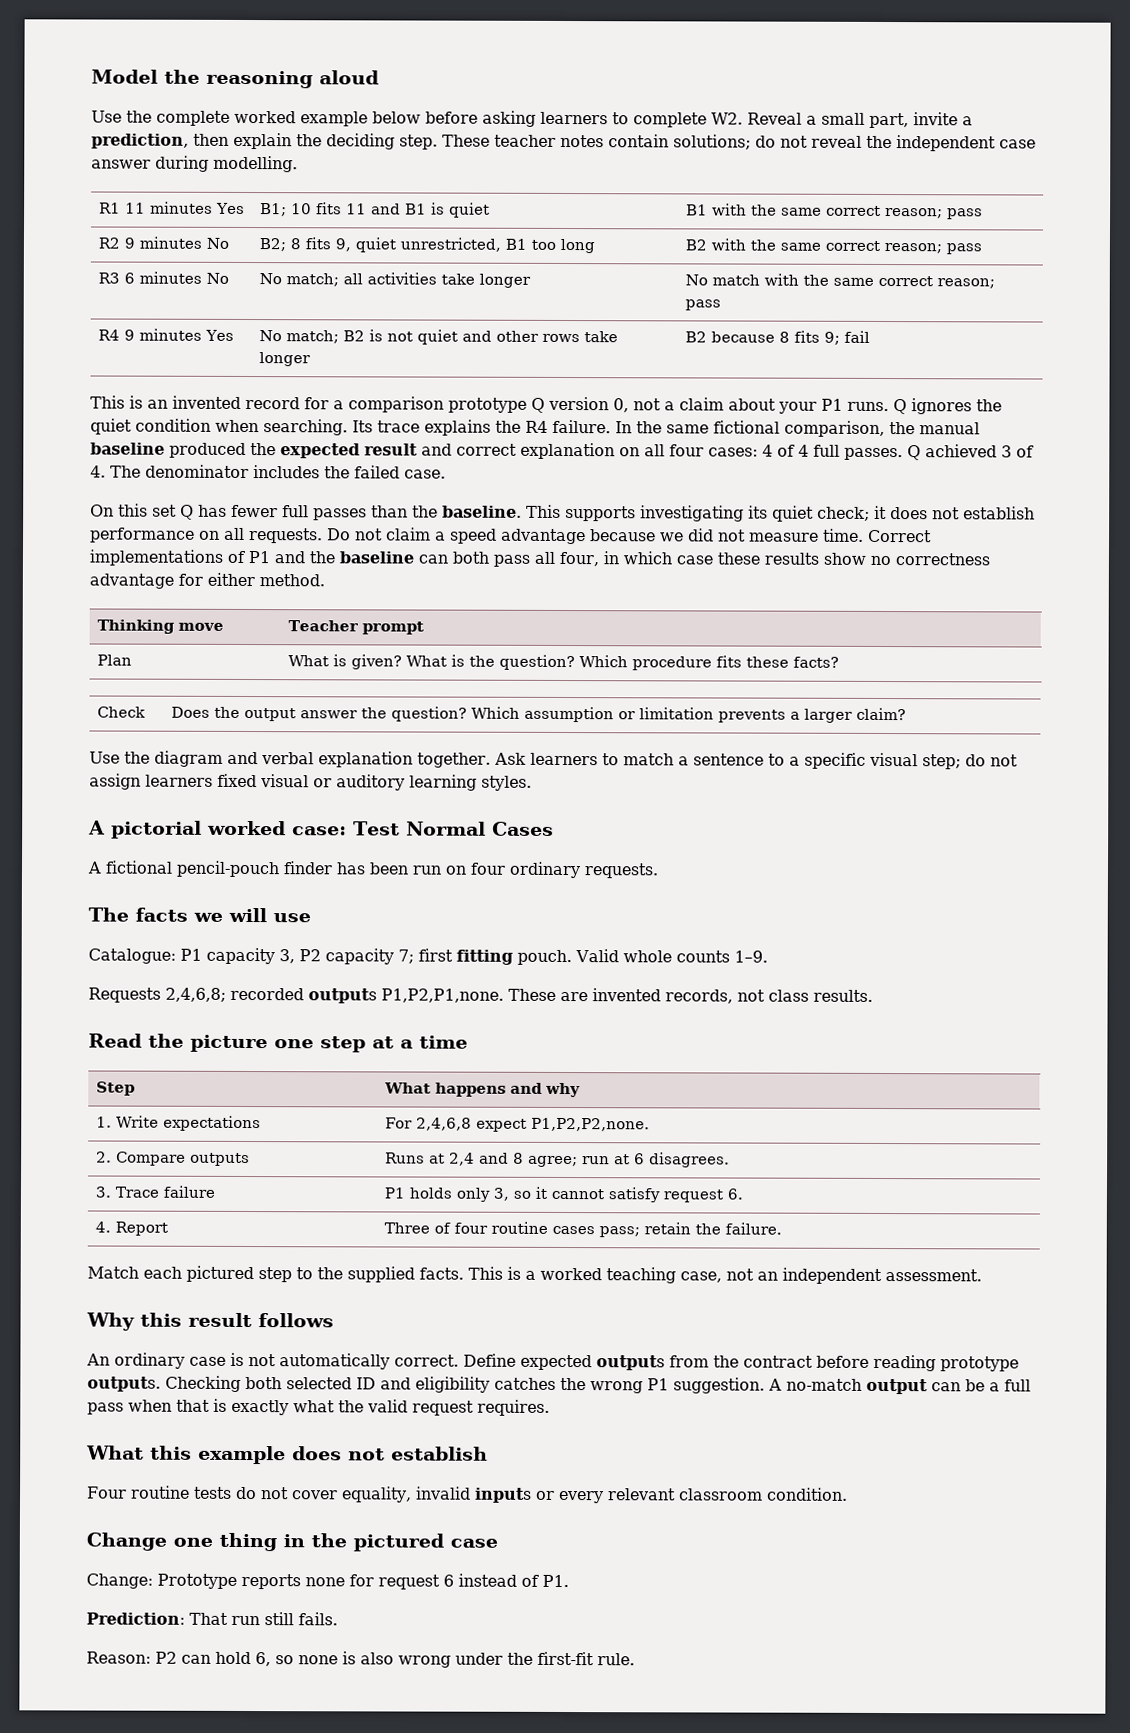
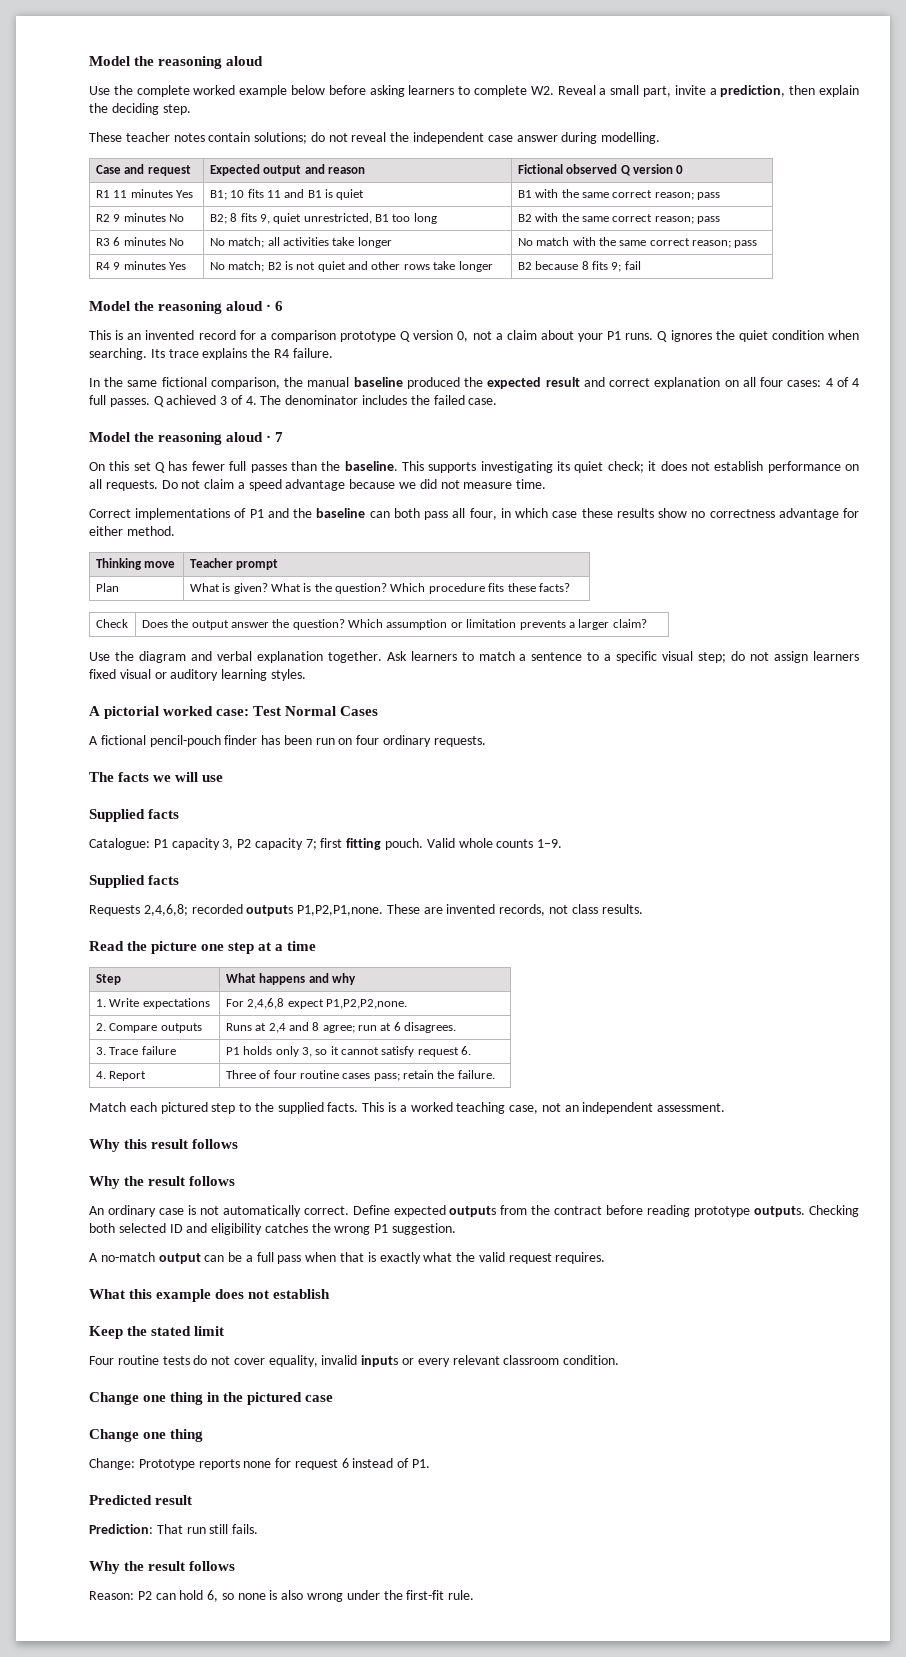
(438, 142) none -> (191, 109) //
(298, 164) none -> [95,164,191,176] [209,164,365,176] [517,164,684,176] // Case and request | Expected output and reason | Fictional observed Q version 0
(871, 336) none -> [89,301,284,314] // Model the reasoning aloud · 6
(611, 426) none -> (333, 353) //
(446, 474) none -> [89,432,284,445] // Model the reasoning aloud · 7
(864, 535) none -> (547, 484) //
(311, 918) none -> [89,809,180,822] // Supplied facts
(768, 956) none -> [89,875,180,888] // Supplied facts
(334, 1320) none -> [89,1176,236,1189] // Why the result follows
(765, 1385) none -> (457, 1229) //
(488, 1453) none -> [89,1326,225,1339] // Keep the stated limit
(498, 1543) none -> [89,1429,204,1442] // Change one thing
(569, 1581) none -> [89,1495,193,1505] // Predicted result
(338, 1619) none -> [89,1561,236,1574] // Why the result follows

